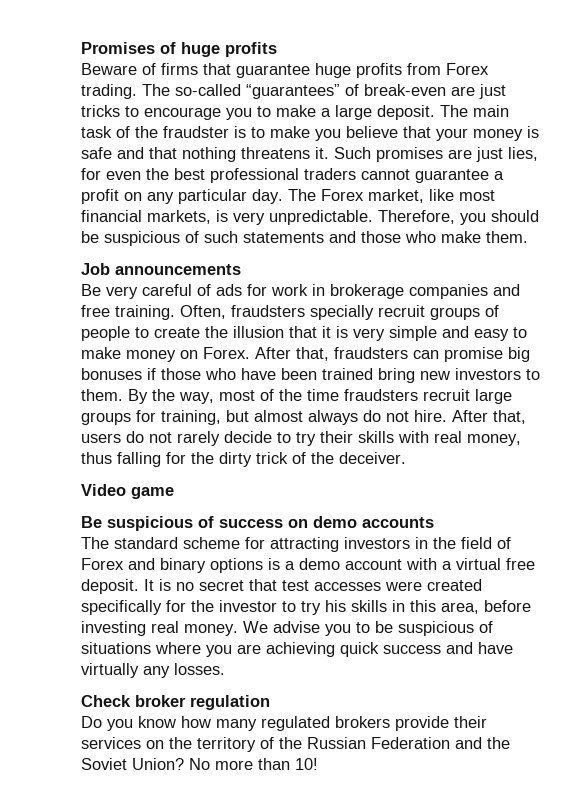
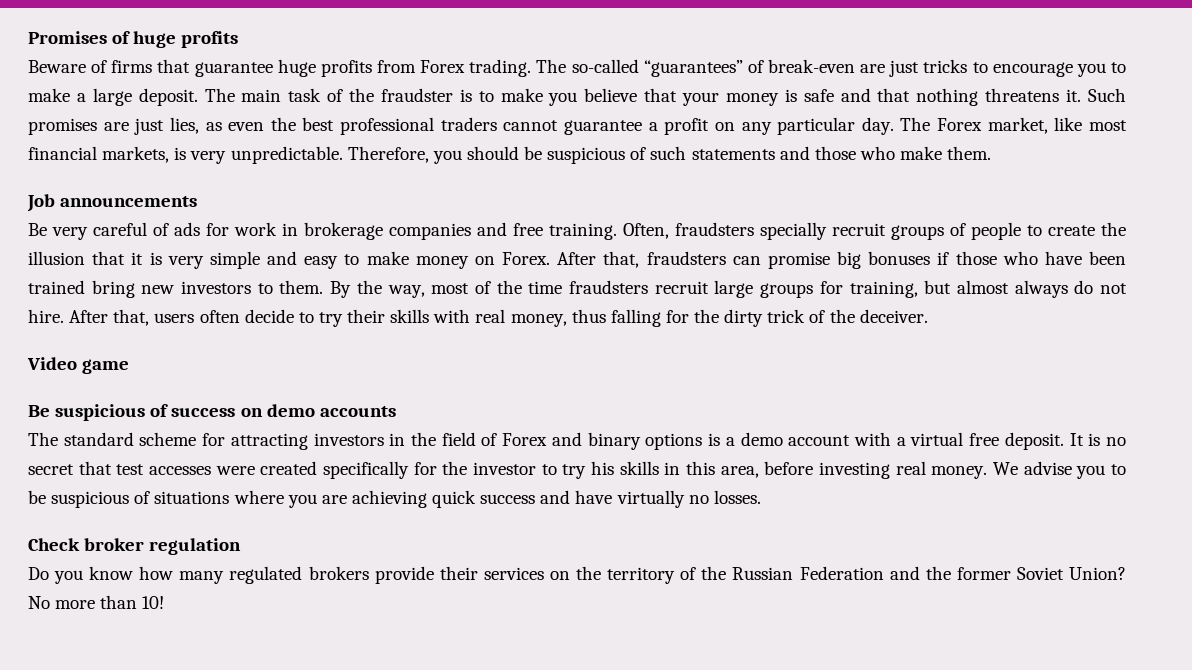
[81,168,101,180] for -> [205,122,222,131] as
[126,431,220,446] do not rarely -> [199,310,240,323] often
[143,666,170,678] any -> [688,495,709,504] no
(510, 743) none -> [956,567,1011,580] former

